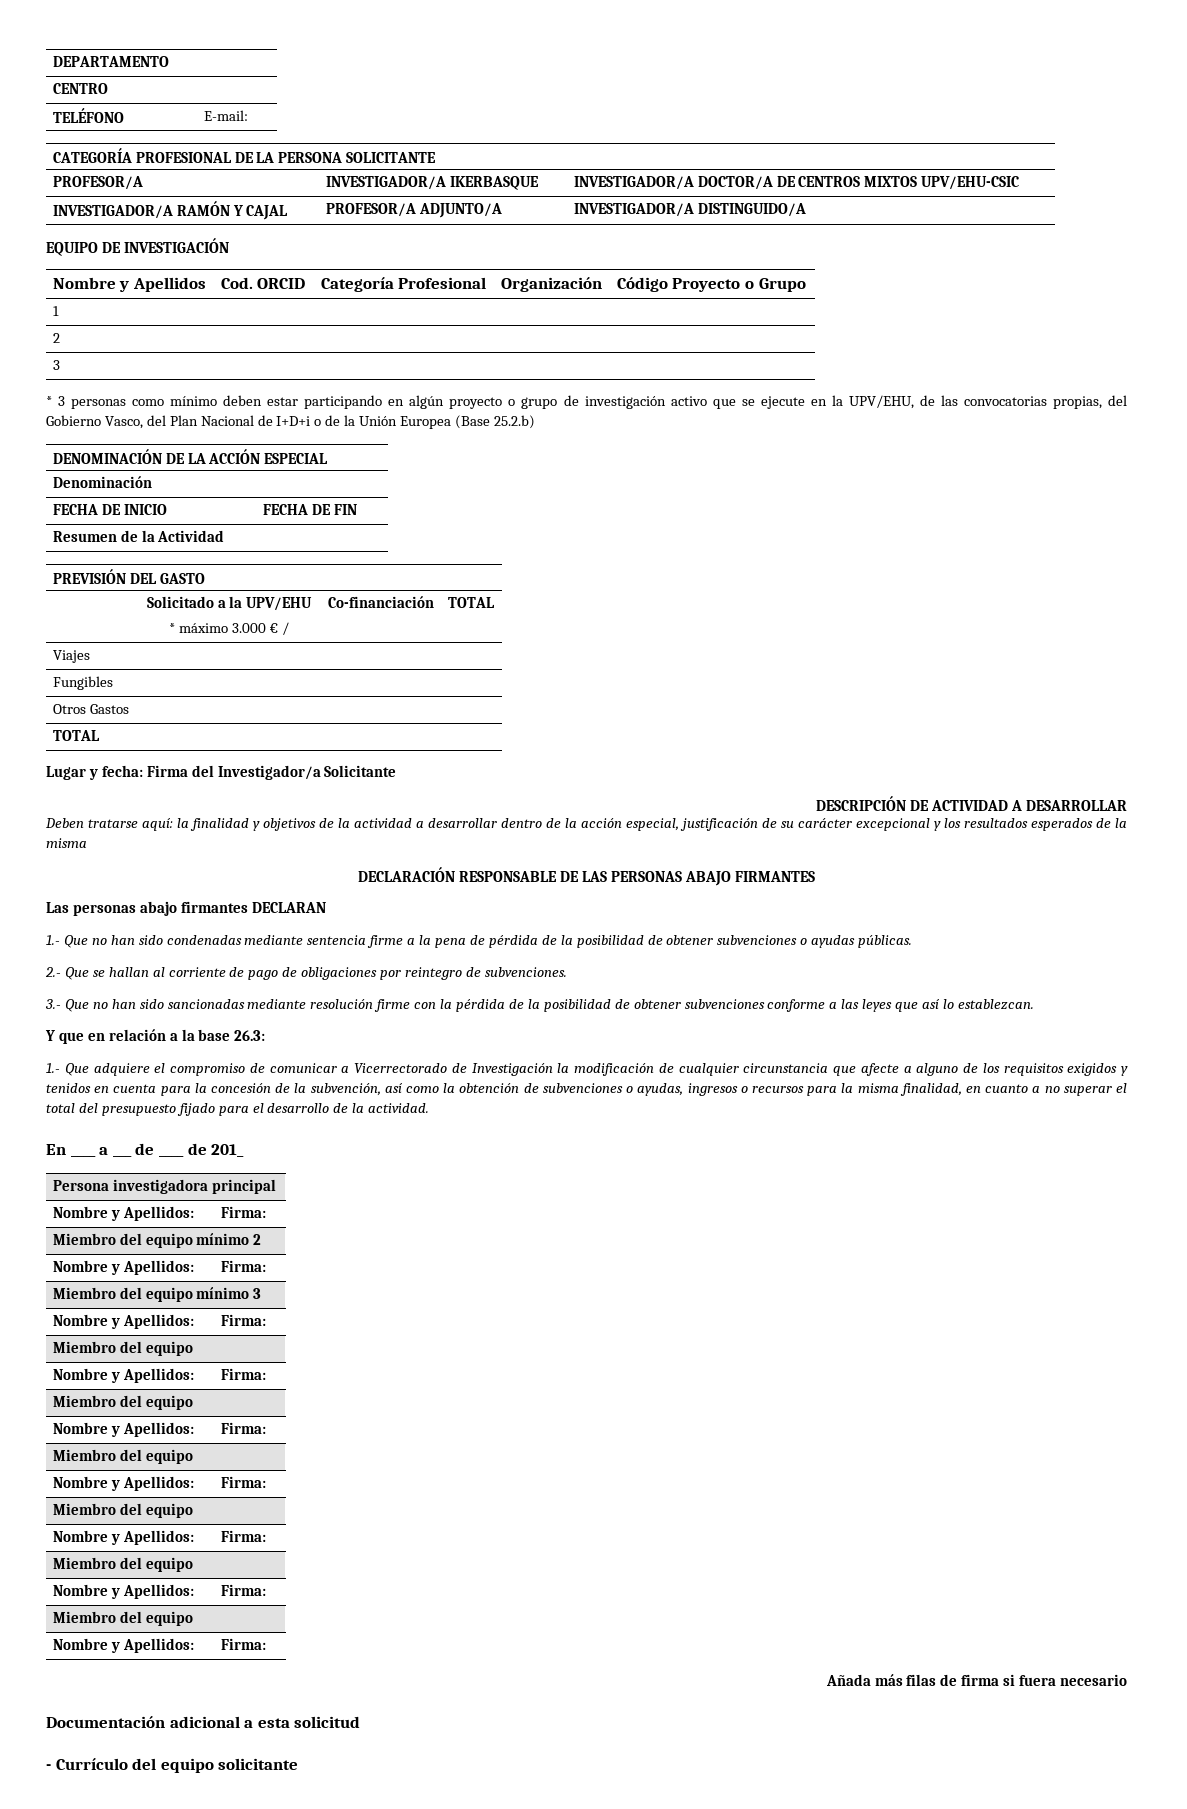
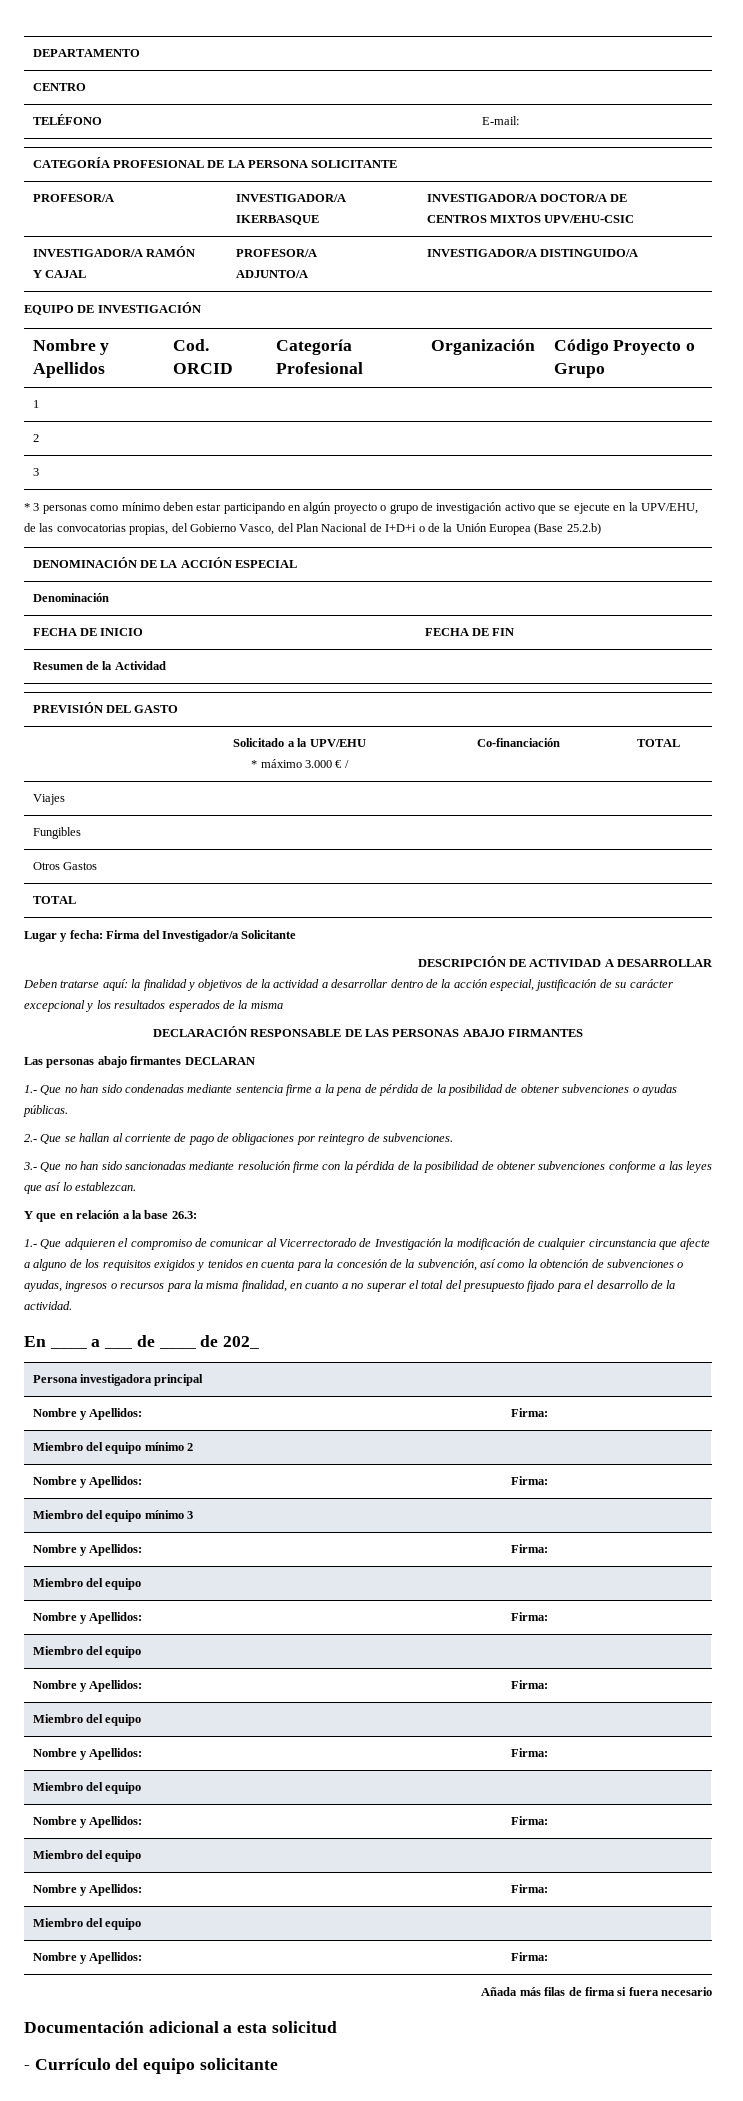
[93,1063,150,1076] adquiere -> [64,1238,115,1250] adquieren
[341,1066,350,1073] a -> [266,1238,277,1247] al
[211,1144,245,1157] 201_ -> [223,1336,260,1349] 202_

